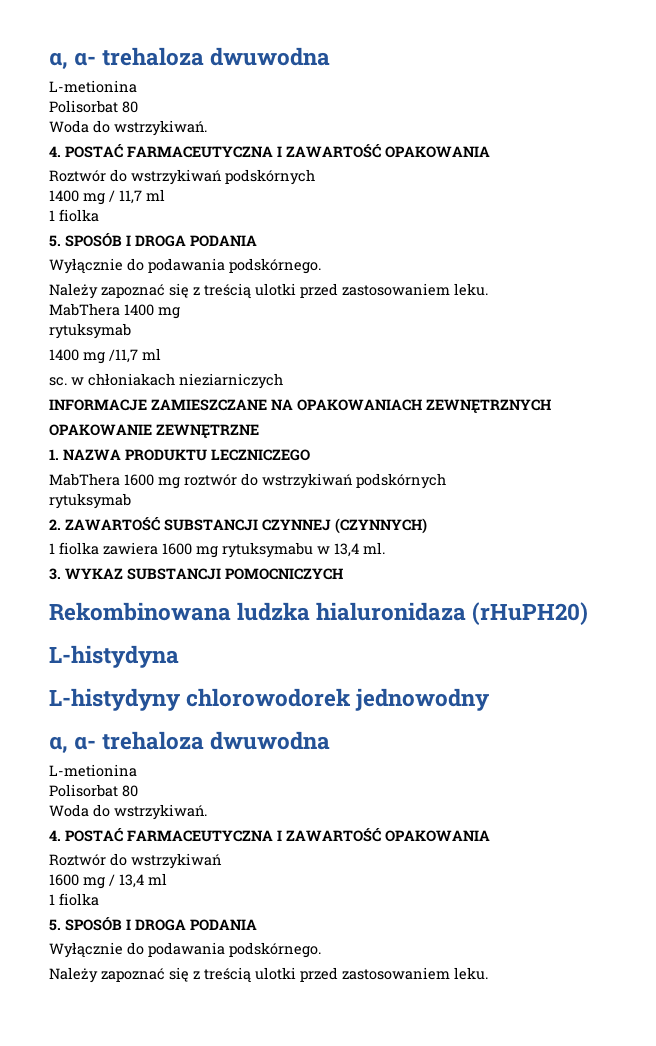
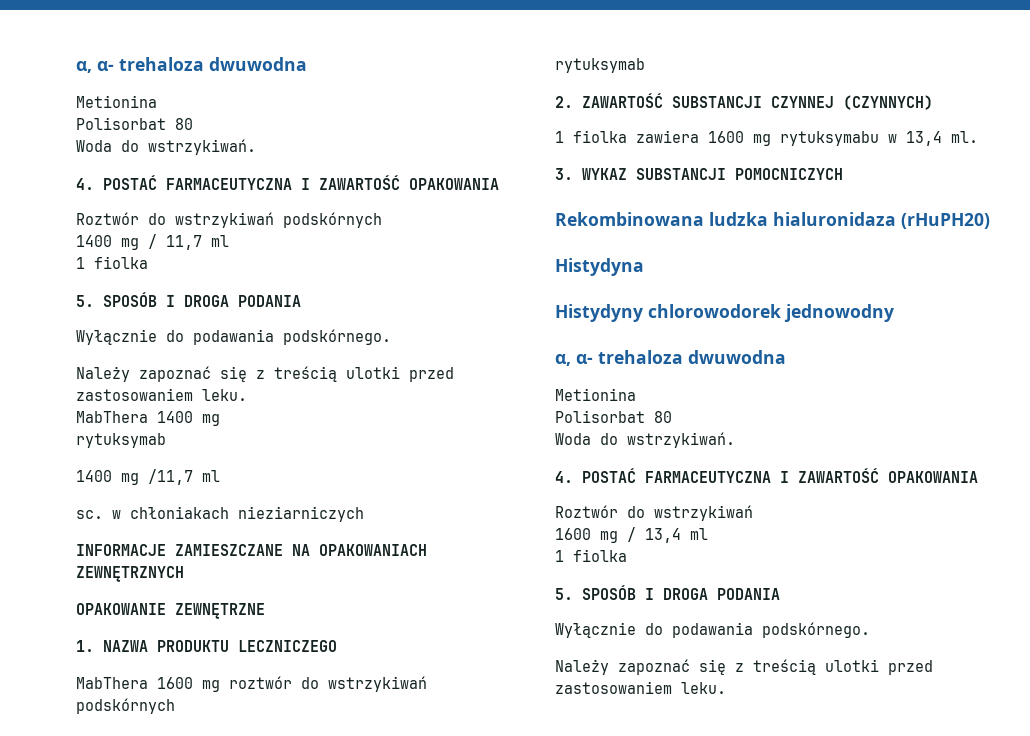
[49,47,331,69] [49,80,137,93] α, α- trehaloza dwuwodna // L-metionina -> [76,57,307,73] [76,95,157,108] α, α- trehaloza dwuwodna // Metionina
[49,645,179,668] [49,688,180,711] L-histydyna // L-histydyny -> [555,258,644,276] [555,304,643,322] Histydyna // Histydyny
[49,764,137,777] L-metionina -> [555,388,636,401] Metionina

